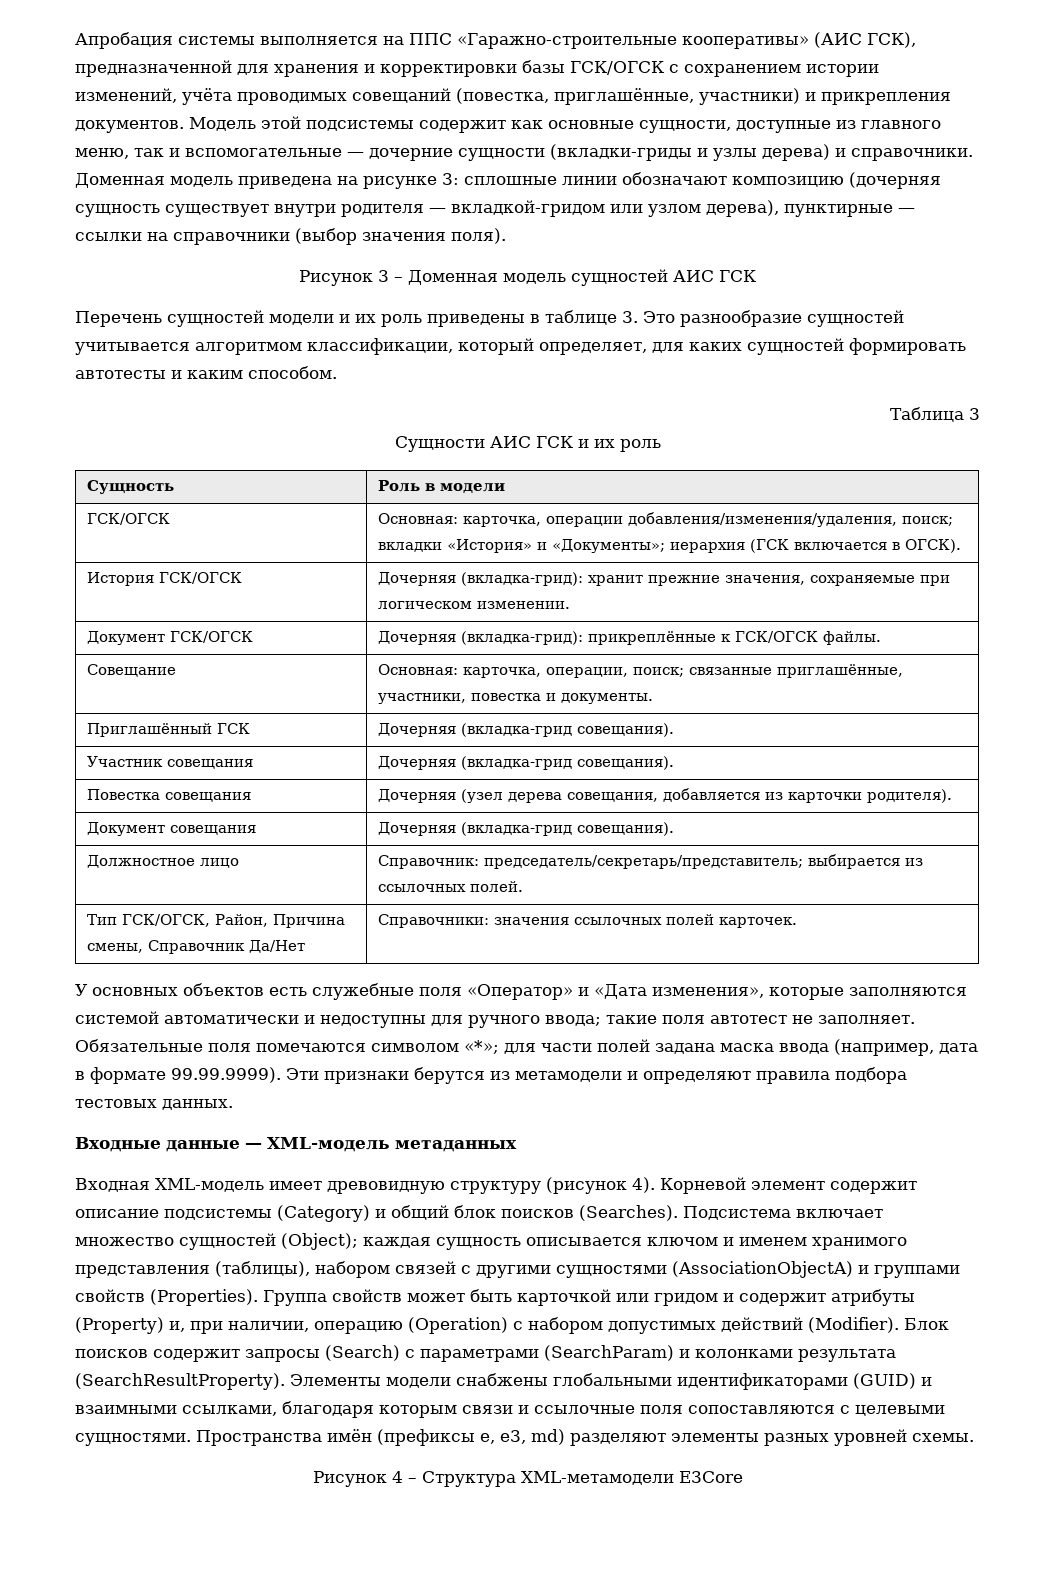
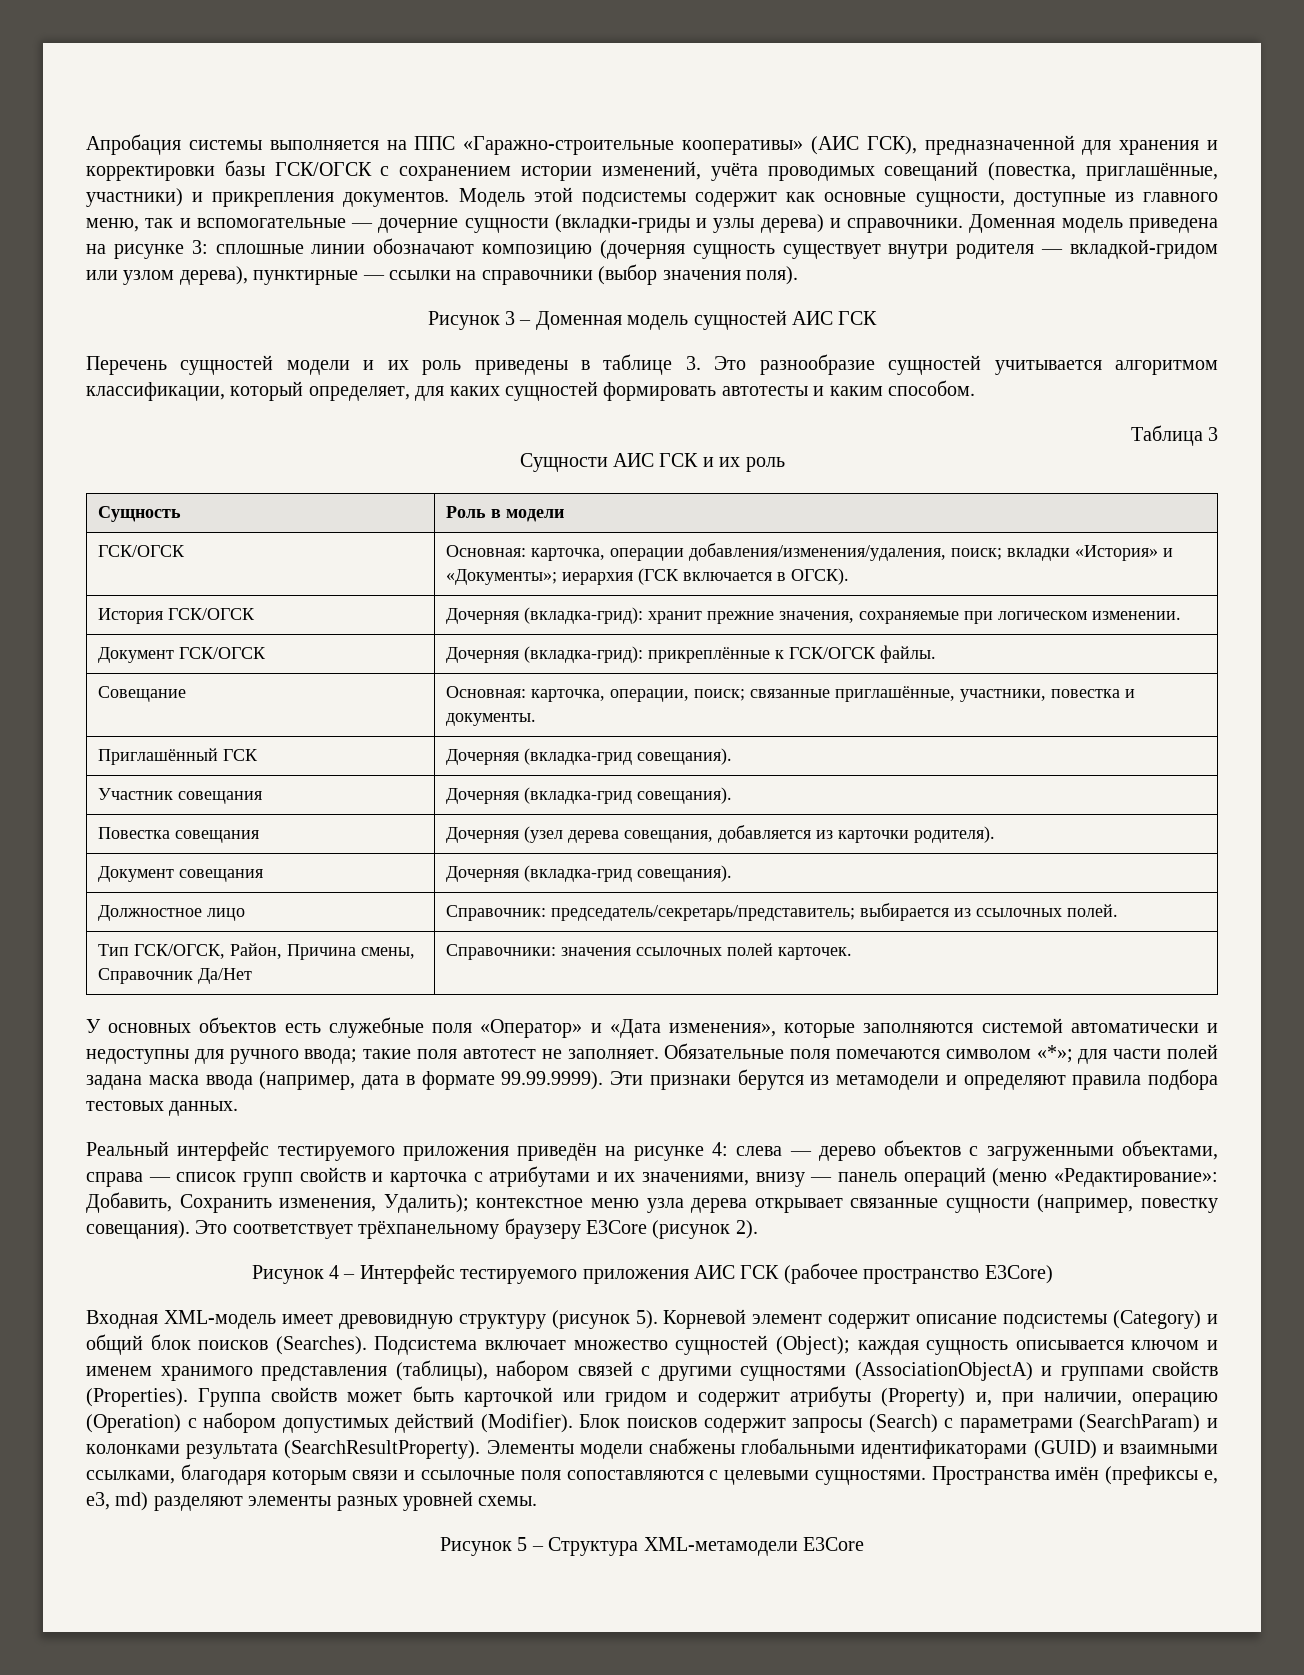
[75,1137,517,1152] Входные данные — XML-модель метаданных -> [86,1140,1218,1161] [86,1166,1218,1187] [86,1192,1219,1213] [86,1218,758,1239] [251,1263,1053,1284] Реальный интерфейс тестируемого приложения приведён на рисунке 4: слева — дерево объектов с загруженными объектами, справа — список групп свойств и карточка с атрибутами и их значениями, внизу — панель операций (меню «Редактирование»: Добавить, Сохранить изменения, Удалить); контекстное меню узла дерева открывает связанные сущности (например, повестку совещания). Это соответствует трёхпанельному браузеру E3Core (рисунок 2). // Рисунок 4 – Интерфейс тестируемого приложения АИС ГСК (рабочее пространство E3Core)
[632,1177,655,1193] 4). -> [635,1310,658,1329] 5).
[391,1471,403,1483] 4 -> [517,1537,528,1551] 5

